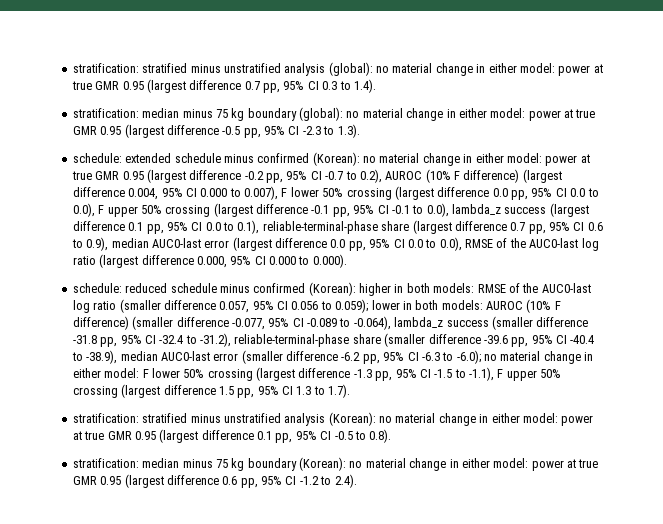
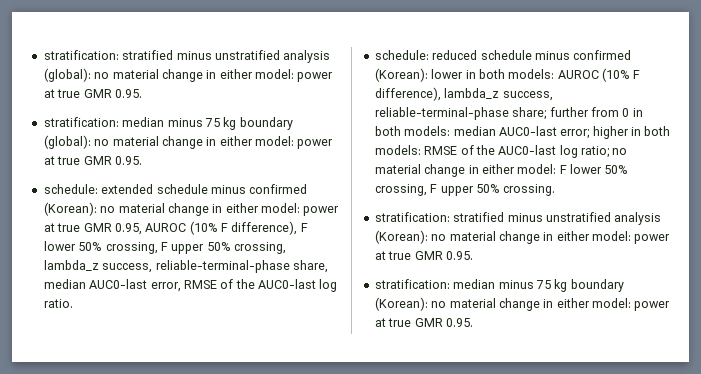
[122,79,376,93] 0.95 (largest difference 0.7 pp, 95% CI 0.3 to 1.4). -> [114,89,142,98] 0.95.
[100,124,360,138] 0.95 (largest difference -0.5 pp, 95% CI -2.3 to 1.3). -> [114,156,142,165] 0.95.
[122,169,562,183] [72,186,599,200] [72,203,589,217] [72,220,603,234] [71,237,599,251] [72,254,347,268] 0.95 (largest difference -0.2 pp, 95% CI -0.7 to 0.2), AUROC (10% F difference) (largest difference 0.004, 95% CI 0.000 to 0.007), F lower 50% crossing (largest difference 0.0 pp, 95% CI 0.0 to 0.0), F upper 50% crossing (largest difference -0.1 pp, 95% CI -0.1 to 0.0), lambda_z success (largest difference 0.1 pp, 95% CI 0.0 to 0.1), reliable-terminal-phase share (largest difference 0.7 pp, 95% CI 0.6 to 0.9), median AUC0-last error (largest difference 0.0 pp, 95% CI 0.0 to 0.0), RMSE of the AUC0-last log ratio (largest difference 0.000, 95% CI 0.000 to 0.000). -> [114,221,308,235] [43,241,286,254] [43,260,328,273] [43,279,338,292] [43,299,73,308] 0.95, AUROC (10% F difference), F lower 50% crossing, F upper 50% crossing, lambda_z success, reliable-terminal-phase share, median AUC0-last error, RMSE of the AUC0-last log ratio.
(356, 289) none -> [431,68,641,82] [374,87,553,101] [374,107,643,120] [374,126,590,139] lower in both models: AUROC (10% F difference), lambda_z success, reliable-terminal-phase share; further from 0 in both models: median AUC0-last error;
[93,299,561,313] [72,316,589,330] [72,333,595,347] [71,350,481,364] ratio (smaller difference 0.057, 95% CI 0.056 to 0.059); lower in both models: AUROC (10% F difference) (smaller difference -0.077, 95% CI -0.089 to -0.064), lambda_z success (smaller difference -31.8 pp, 95% CI -32.4 to -31.2), reliable-terminal-phase share (smaller difference -39.6 pp, 95% CI -40.4 to -38.9), median AUC0-last error (smaller difference -6.2 pp, 95% CI -6.3 to -6.0); -> [581,146,609,158] ratio;
[207,367,562,381] [72,384,351,398] crossing (largest difference -1.3 pp, 95% CI -1.5 to -1.1), F upper 50% crossing (largest difference 1.5 pp, 95% CI 1.3 to 1.7). -> [374,184,556,196] crossing, F upper 50% crossing.
[134,429,392,443] 0.95 (largest difference 0.1 pp, 95% CI -0.5 to 0.8). -> [445,251,473,260] 0.95.
[100,474,357,488] 0.95 (largest difference 0.6 pp, 95% CI -1.2 to 2.4). -> [445,318,473,327] 0.95.

